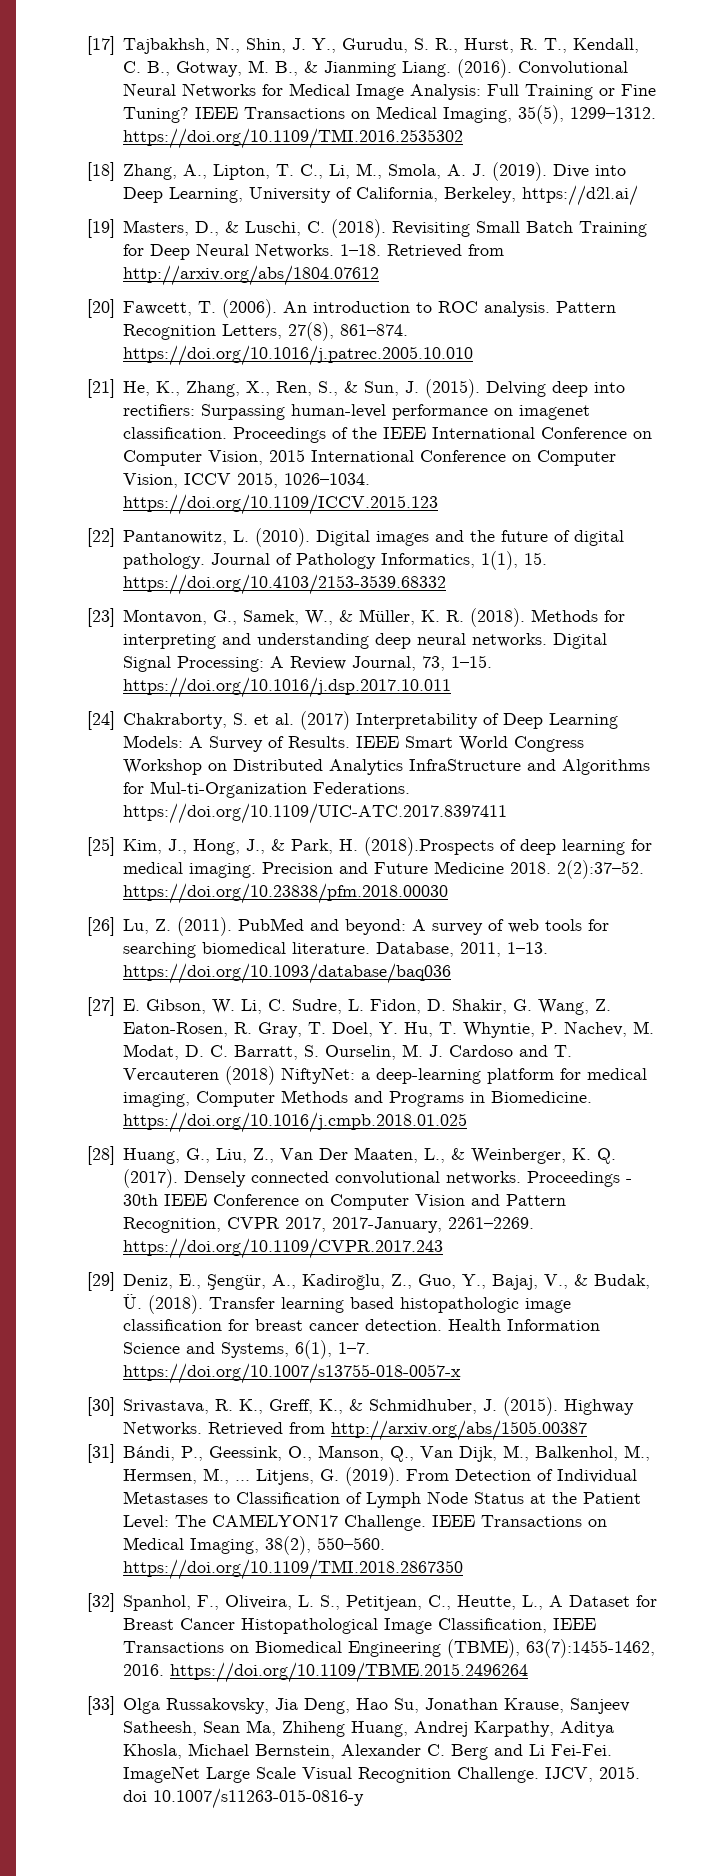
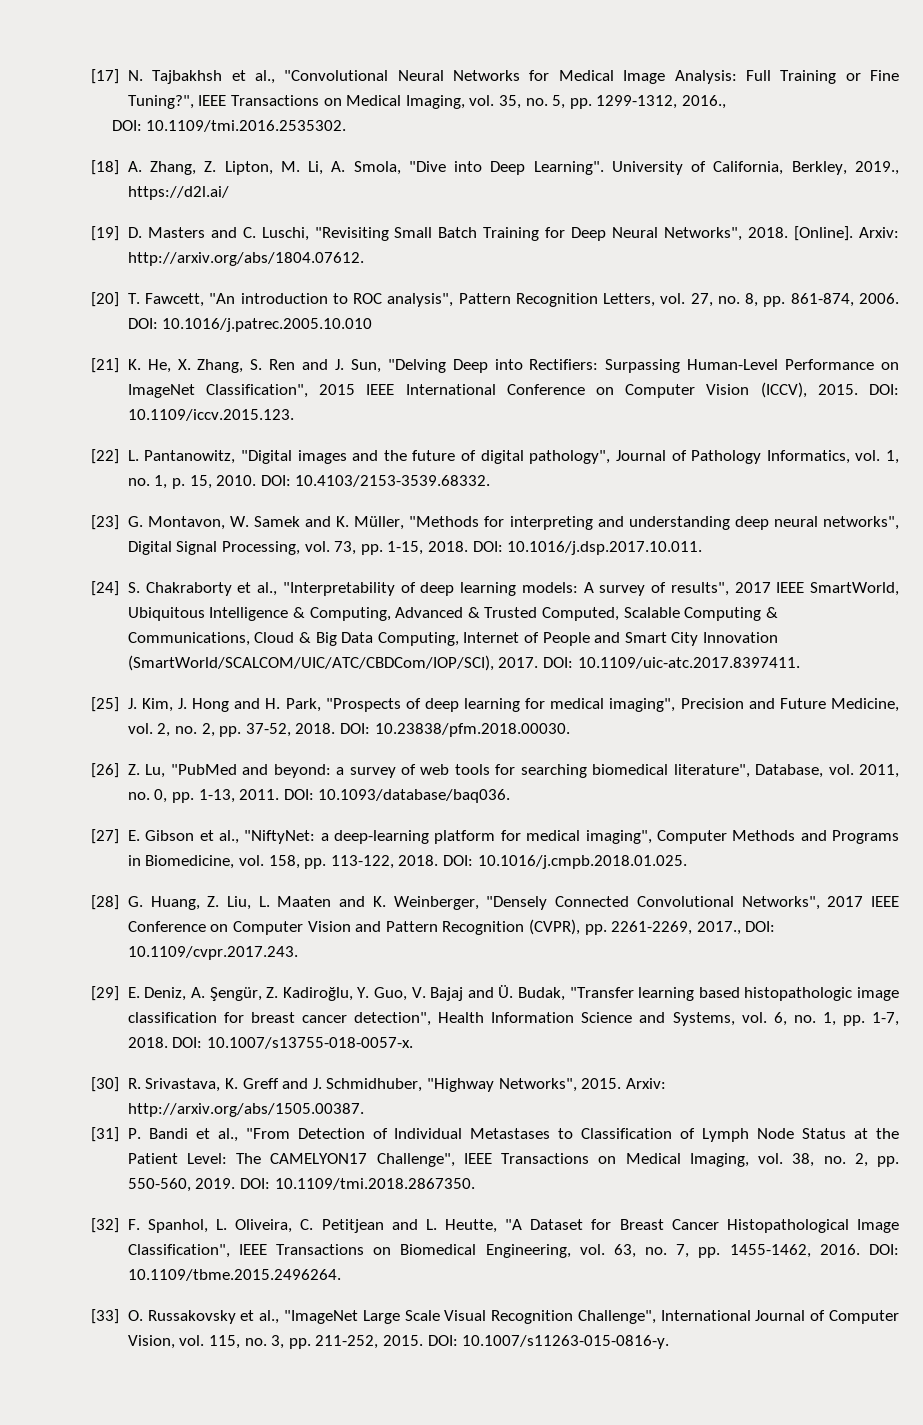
[123,37,640,54] [123,59,629,78] Tajbakhsh, N., Shin, J. Y., Gurudu, S. R., Hurst, R. T., Kendall, C. B., Gotway, M. B., & Jianming Liang. (2016). Convolutional -> [127,70,389,84] N. Tajbakhsh et al., "Convolutional
[123,105,657,124] [123,128,464,149] [86,162,590,181] Tuning? IEEE Transactions on Medical Imaging, 35(5), 1299–1312. https://doi.org/10.1109/TMI.2016.2535302 // [18] Zhang, A., Lipton, T. C., Li, M., Smola, A. J. (2019). Dive -> [127,95,726,109] [111,120,347,132] [91,160,446,175] Tuning?", IEEE Transactions on Medical Imaging, vol. 35, no. 5, pp. 1299-1312, 2016., // DOI: 10.1109/tmi.2016.2535302. // [18] A. Zhang, Z. Lipton, M. Li, A. Smola, "Dive
[169,187,244,203] Learning, -> [533,161,604,175] Learning".
[444,187,517,203] Berkeley, -> [791,161,899,175] Berkley, 2019.,
[123,219,471,238] Masters, D., & Luschi, C. (2018). Revisiting -> [127,227,389,241] D. Masters and C. Luschi, "Revisiting
[255,243,505,258] [123,265,380,286] [86,299,308,318] Networks. 1–18. Retrieved from http://arxiv.org/abs/1804.07612 // [20] Fawcett, T. (2006). An -> [664,226,900,241] [127,252,364,266] [91,292,236,307] Networks", 2018. [Online]. Arxiv: http://arxiv.org/abs/1804.07612. // [20] T. Fawcett, "An
[484,301,551,317] analysis. -> [387,293,454,307] analysis",
[288,322,409,341] [123,345,474,366] [86,379,626,398] [123,404,591,420] [123,427,378,443] 27(8), 861–874. https://doi.org/10.1016/j.patrec.2005.10.010 // [21] He, K., Zhang, X., Ren, S., & Sun, J. (2015). Delving deep into rectifiers: Surpassing human-level performance on imagenet classification. Proceedings of the -> [660,293,899,307] [127,318,373,332] [91,358,899,373] [127,384,356,398] vol. 27, no. 8, pp. 861-874, 2006. DOI: 10.1016/j.patrec.2005.10.010 // [21] K. He, X. Zhang, S. Ren and J. Sun, "Delving Deep into Rectifiers: Surpassing Human-Level Performance on ImageNet Classification", 2015
[208,449,617,466] [123,472,371,488] [123,494,439,515] [86,528,371,547] Vision, 2015 International Conference on Computer Vision, ICCV 2015, 1026–1034. https://doi.org/10.1109/ICCV.2015.123 // [22] Pantanowitz, L. (2010). Digital -> [706,382,899,398] [127,409,294,421] [91,449,293,464] Vision (ICCV), 2015. DOI: 10.1109/iccv.2015.123. // [22] L. Pantanowitz, "Digital
[123,553,206,569] pathology. -> [529,450,611,464] pathology",
[481,551,548,570] [123,574,447,595] [86,608,599,627] 1(1), 15. https://doi.org/10.4103/2153-3539.68332 // [23] Montavon, G., Samek, W., & Müller, K. R. (2018). Methods -> [855,450,899,464] [127,475,491,489] [91,515,480,530] vol. 1, no. 1, p. 15, 2010. DOI: 10.4103/2153-3539.68332. // [23] G. Montavon, W. Samek and K. Müller, "Methods
[472,633,548,647] networks. -> [823,516,900,530] networks",
[177,655,493,672] [123,677,452,698] [86,711,619,730] [123,735,585,752] [123,759,651,775] [123,781,411,798] [123,803,508,824] [86,837,495,856] Processing: A Review Journal, 73, 1–15. https://doi.org/10.1016/j.dsp.2017.10.011 // [24] Chakraborty, S. et al. (2017) Interpretability of Deep Learning Models: A Survey of Results. IEEE Smart World Congress Workshop on Distributed Analytics InfraStructure and Algorithms for Mul-ti-Organization Federations. https://doi.org/10.1109/UIC-ATC.2017.8397411 // [25] Kim, J., Hong, J., & Park, H. (2018).Prospects -> [221,541,703,555] [91,581,899,596] [127,607,778,621] [127,632,778,646] [127,655,800,671] [91,697,401,712] Processing, vol. 73, pp. 1-15, 2018. DOI: 10.1016/j.dsp.2017.10.011. // [24] S. Chakraborty et al., "Interpretability of deep learning models: A survey of results", 2017 IEEE SmartWorld, Ubiquitous Intelligence & Computing, Advanced & Trusted Computed, Scalable Computing & Communications, Cloud & Big Data Computing, Internet of People and Smart City Innovation (SmartWorld/SCALCOM/UIC/ATC/CBDCom/IOP/SCI), 2017. DOI: 10.1109/uic-atc.2017.8397411. // [25] J. Kim, J. Hong and H. Park, "Prospects
[189,863,257,878] imaging. -> [609,698,676,712] imaging",
[434,860,645,879] [123,883,449,904] [86,917,305,936] Medicine 2018. 2(2):37–52. https://doi.org/10.23838/pfm.2018.00030 // [26] Lu, Z. (2011). PubMed -> [831,698,899,712] [127,723,570,737] [91,763,237,778] Medicine, vol. 2, no. 2, pp. 37-52, 2018. DOI: 10.23838/pfm.2018.00030. // [26] Z. Lu, "PubMed
[412,919,427,931] A -> [336,767,345,775] a
[292,942,549,957] [123,963,452,984] [86,997,612,1016] [123,1021,655,1038] [123,1044,573,1060] [123,1066,356,1085] literature. Database, 2011, 1–13. https://doi.org/10.1093/database/baq036 // [27] E. Gibson, W. Li, C. Sudre, L. Fidon, D. Shakir, G. Wang, Z. Eaton-Rosen, R. Gray, T. Doel, Y. Hu, T. Whyntie, P. Nachev, M. Modat, D. C. Barratt, S. Ourselin, M. J. Cardoso and T. Vercauteren (2018) NiftyNet: -> [673,764,899,778] [127,789,511,803] [91,829,316,844] literature", Database, vol. 2011, no. 0, pp. 1-13, 2011. DOI: 10.1093/database/baq036. // [27] E. Gibson et al., "NiftyNet:
[123,1092,191,1107] imaging, -> [585,830,652,844] imaging",
[491,1091,593,1103] [123,1112,468,1133] [86,1146,617,1165] [123,1169,633,1188] [123,1194,159,1206] Biomedicine. https://doi.org/10.1016/j.cmpb.2018.01.025 // [28] Huang, G., Liu, Z., Van Der Maaten, L., & Weinberger, K. Q. (2017). Densely connected convolutional networks. Proceedings - 30th -> [145,855,687,869] [91,895,864,910] Biomedicine, vol. 158, pp. 113-122, 2018. DOI: 10.1016/j.cmpb.2018.01.025. // [28] G. Huang, Z. Liu, L. Maaten and K. Weinberger, "Densely Connected Convolutional Networks", 2017
[123,1217,535,1233] [123,1238,444,1259] [86,1272,651,1291] [123,1294,276,1314] Recognition, CVPR 2017, 2017-January, 2261–2269. https://doi.org/10.1109/CVPR.2017.243 // [29] Deniz, E., Şengür, A., Kadiroğlu, Z., Guo, Y., Bajaj, V., & Budak, Ü. (2018). Transfer -> [442,919,776,935] [127,946,298,960] [91,985,634,1001] Recognition (CVPR), pp. 2261-2269, 2017., DOI: 10.1109/cvpr.2017.243. // [29] E. Deniz, A. Şengür, Z. Kadiroğlu, Y. Guo, V. Bajaj and Ü. Budak, "Transfer
[365,1319,443,1331] detection. -> [354,1012,432,1026] detection",
[295,1340,371,1359] [123,1363,462,1384] [86,1397,635,1416] [123,1420,588,1441] [86,1444,651,1463] [123,1467,450,1486] 6(1), 1–7. https://doi.org/10.1007/s13755-018-0057-x // [30] Srivastava, R. K., Greff, K., & Schmidhuber, J. (2015). Highway Networks. Retrieved from http://arxiv.org/abs/1505.00387 // [31] Bándi, P., Geessink, O., Manson, Q., Van Dijk, M., Balkenhol, M., Hermsen, M., … Litjens, G. (2019). From -> [741,1012,900,1026] [127,1037,413,1049] [91,1077,666,1092] [127,1103,364,1117] [91,1127,290,1142] vol. 6, no. 1, pp. 1-7, 2018. DOI: 10.1007/s13755-018-0057-x. // [30] R. Srivastava, K. Greff and J. Schmidhuber, "Highway Networks", 2015. Arxiv: http://arxiv.org/abs/1505.00387. // [31] P. Bandi et al., "From
[344,1515,608,1531] [123,1536,386,1555] [123,1559,464,1580] [86,1593,564,1612] Challenge. IEEE Transactions on Medical Imaging, 38(2), 550–560. https://doi.org/10.1109/TMI.2018.2867350 // [32] Spanhol, F., Oliveira, L. S., Petitjean, C., Heutte, L., A -> [376,1153,900,1167] [127,1178,475,1192] [91,1218,523,1233] Challenge", IEEE Transactions on Medical Imaging, vol. 38, no. 2, pp. 550-560, 2019. DOI: 10.1109/tmi.2018.2867350. // [32] F. Spanhol, L. Oliveira, C. Petitjean and L. Heutte, "A
[438,1618,548,1633] Classification, -> [127,1244,230,1258] Classification",
[348,1639,656,1658] [123,1662,529,1683] [86,1696,631,1715] [123,1720,615,1737] [123,1743,613,1760] [123,1766,641,1783] [123,1788,365,1809] Engineering (TBME), 63(7):1455-1462, 2016. https://doi.org/10.1109/TBME.2015.2496264 // [33] Olga Russakovsky, Jia Deng, Hao Su, Jonathan Krause, Sanjeev Satheesh, Sean Ma, Zhiheng Huang, Andrej Karpathy, Aditya Khosla, Michael Bernstein, Alexander C. Berg and Li Fei-Fei. ImageNet Large Scale Visual Recognition Challenge. IJCV, 2015. doi 10.1007/s11263-015-0816-y -> [485,1244,900,1258] [127,1269,341,1281] [91,1309,899,1324] [127,1335,670,1349] Engineering, vol. 63, no. 7, pp. 1455-1462, 2016. DOI: 10.1109/tbme.2015.2496264. // [33] O. Russakovsky et al., "ImageNet Large Scale Visual Recognition Challenge", International Journal of Computer Vision, vol. 115, no. 3, pp. 211-252, 2015. DOI: 10.1007/s11263-015-0816-y.

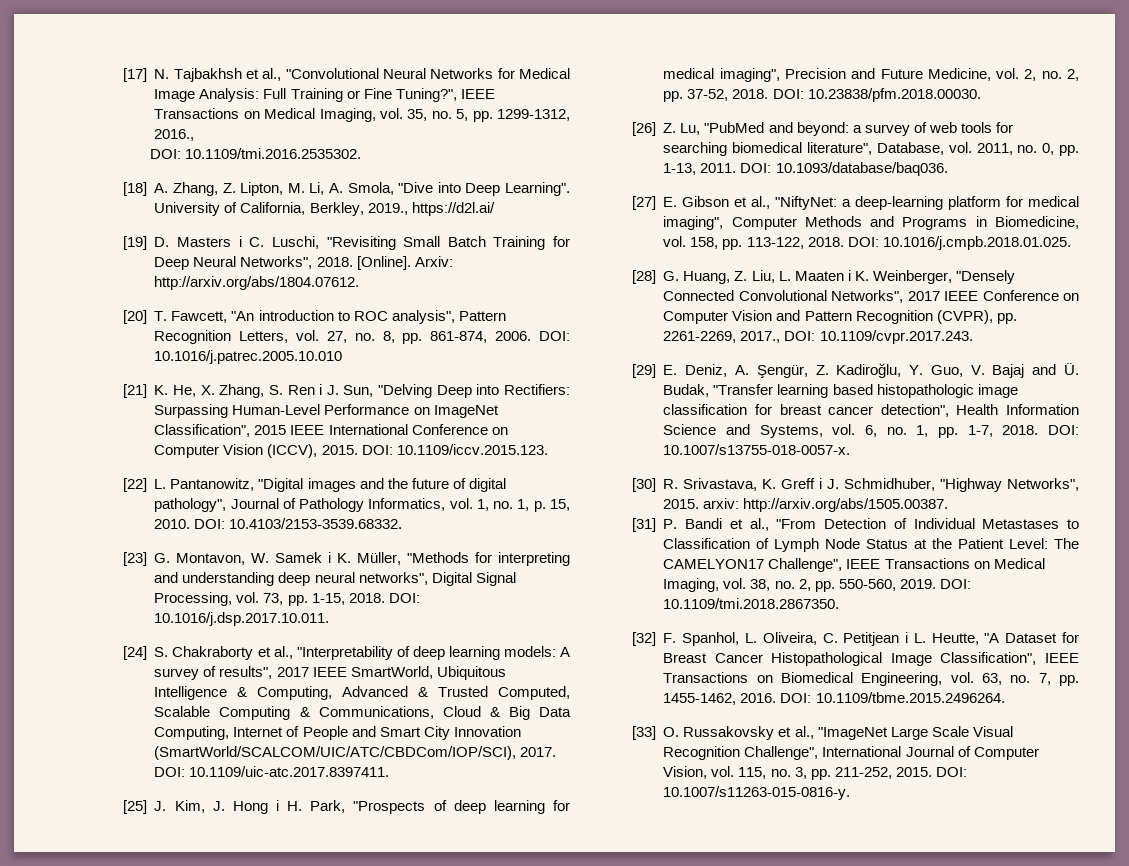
[210,227,237,238] and -> [238,236,242,247] i
[302,359,329,370] and -> [319,384,323,395] i
[305,516,332,527] and -> [328,552,332,563] i
[234,698,261,709] and -> [275,800,279,811] i
[339,896,366,907] and -> [847,270,851,281] i
[282,1078,309,1089] and -> [819,478,823,489] i
[625,1078,666,1089] Arxiv: -> [703,498,740,509] arxiv:
[391,1219,418,1230] and -> [905,632,909,643] i

